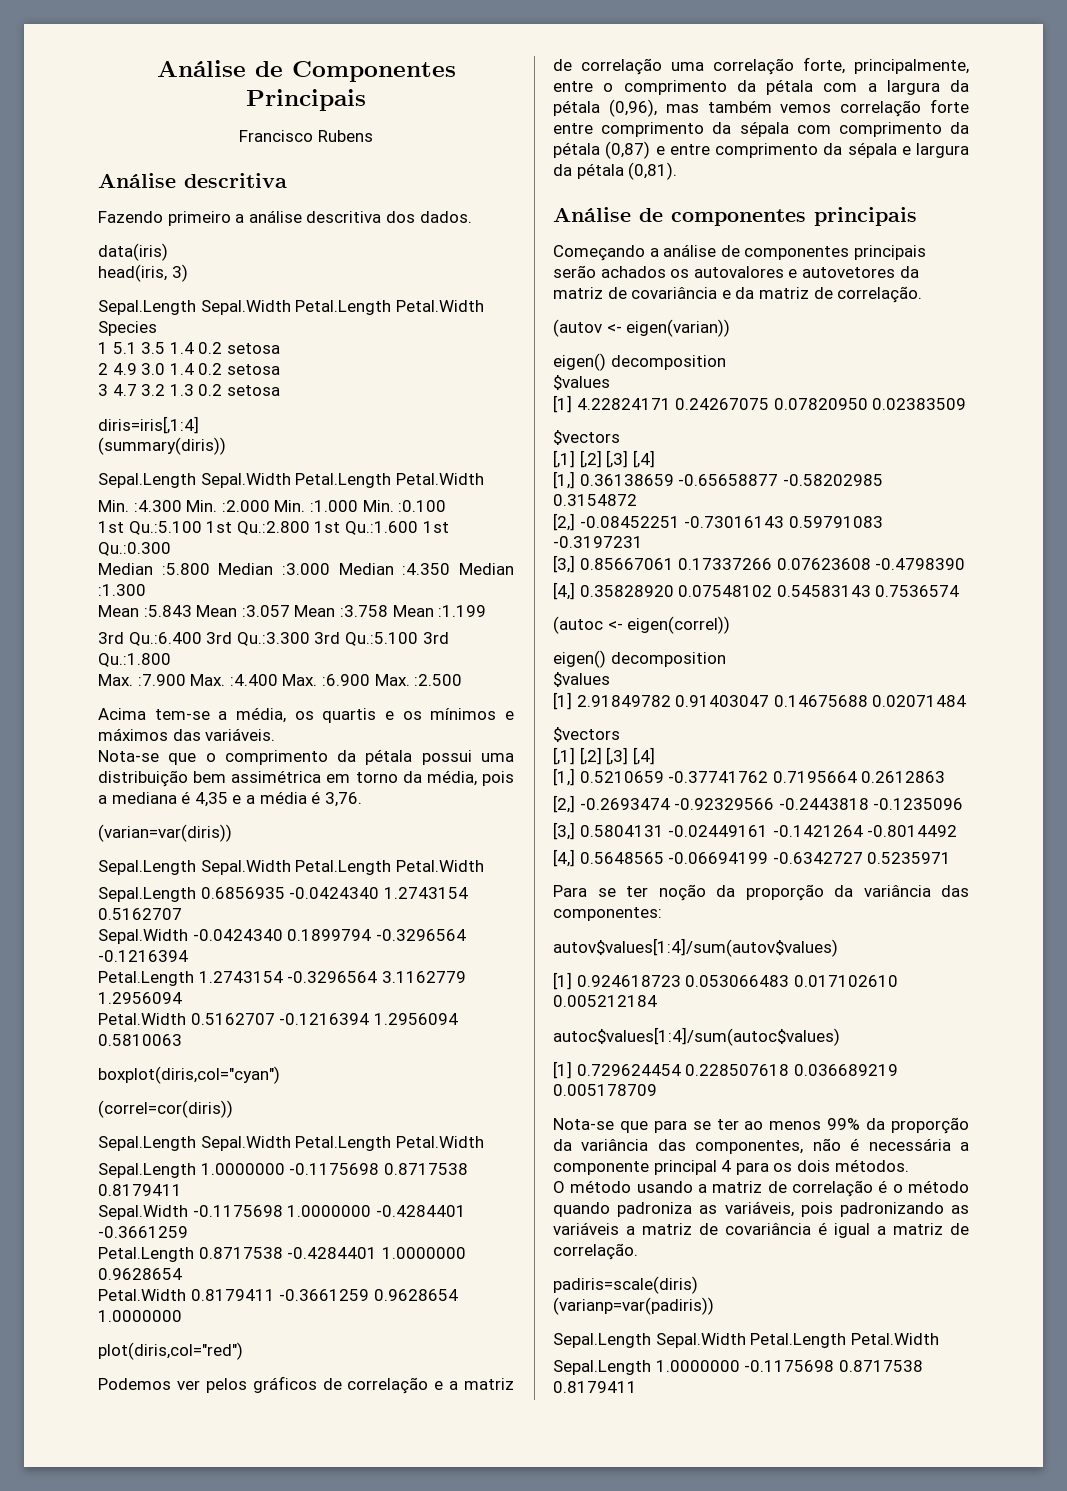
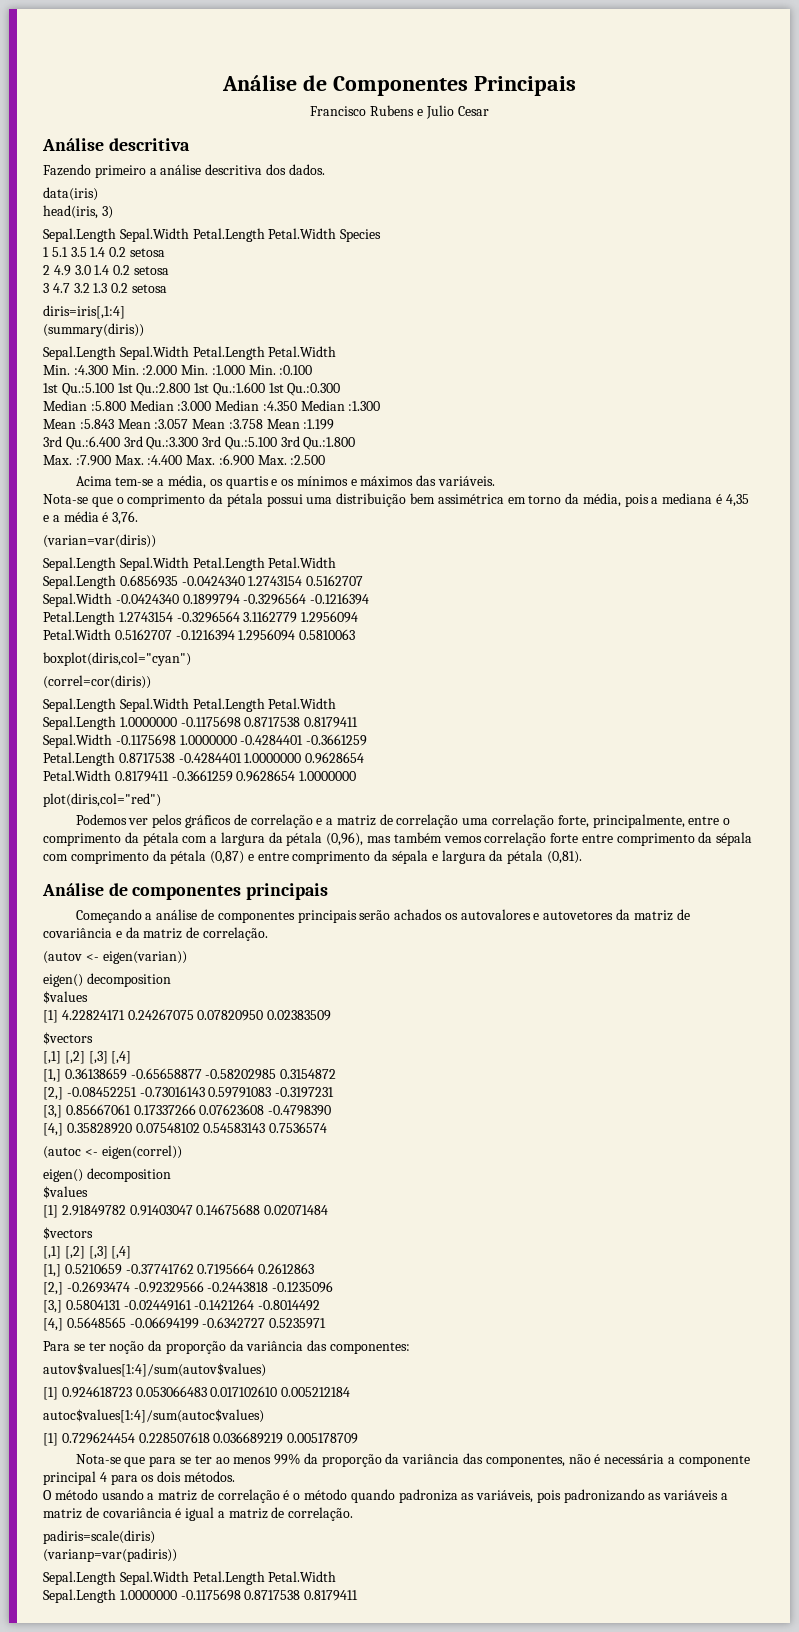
(373, 136) none -> [416,105,489,119] e Julio Cesar

